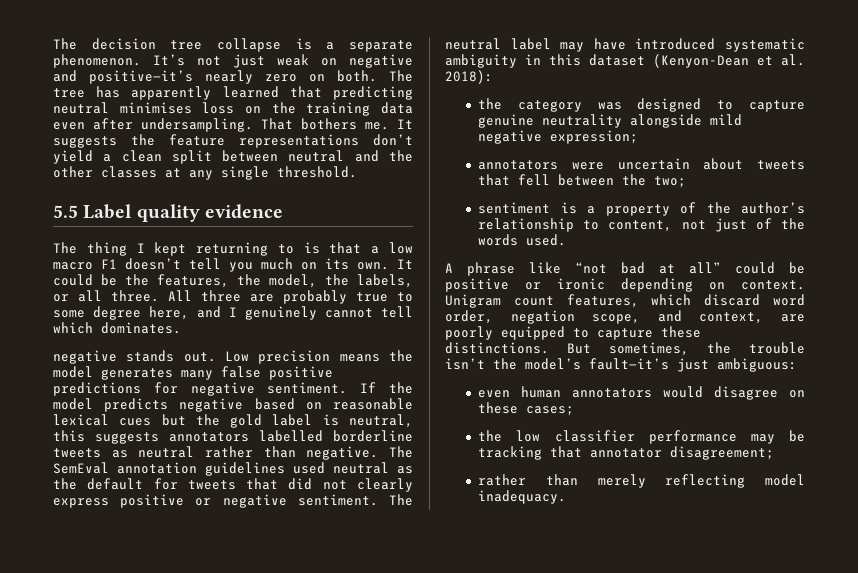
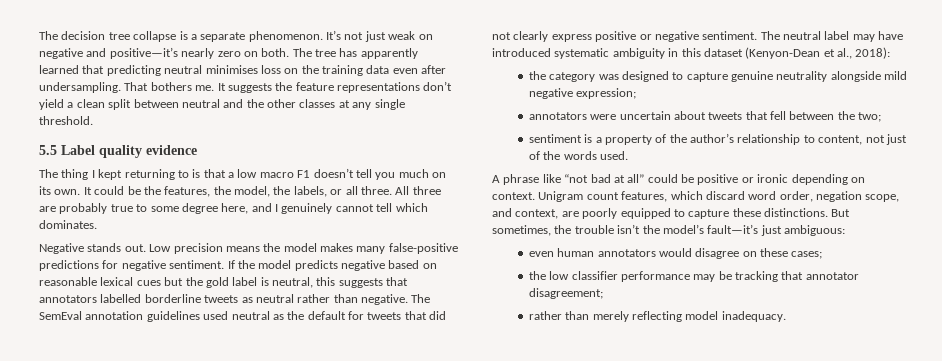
[53,350,117,364] negative -> [39,243,84,254] Negative
[101,366,333,380] generates many false positive -> [320,243,458,254] makes many false-positive
(159, 438) none -> [386,277,409,286] that
[781,54,805,66] al. -> [837,48,852,59] al.,

